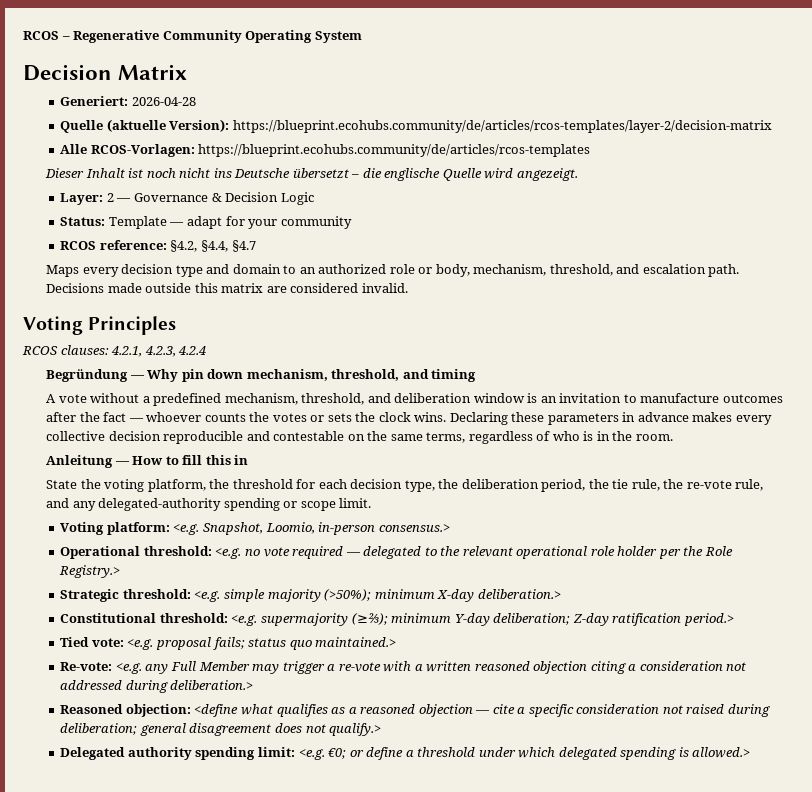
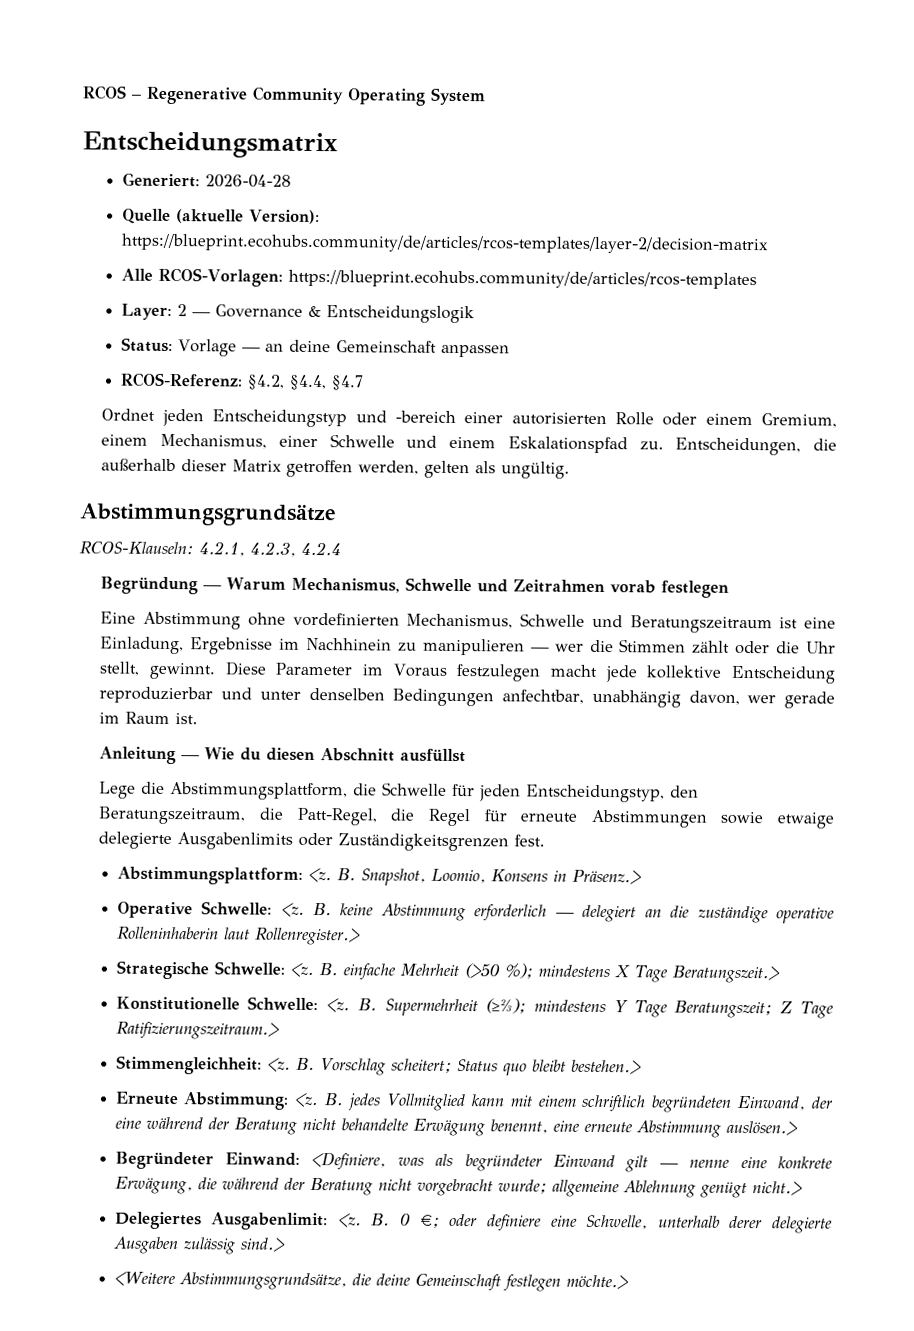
[23,64,188,81] Decision Matrix -> [82,131,338,159] Entscheidungsmatrix
[45,168,578,181] // Dieser Inhalt ist noch nicht ins Deutsche übersetzt – die englische Quelle wird angezeigt. -> (757, 279) none
[225,192,314,205] Decision Logic -> [325,305,475,324] Entscheidungslogik
[108,216,352,229] [60,240,256,252] [46,264,740,277] [46,283,408,293] [23,316,177,335] [22,345,109,355] Template — adapt for your community // RCOS reference: §4.2, §4.4, §4.7 // Maps every decision type and domain to an authorized role or body, mechanism, threshold, and escalation path. Decisions made outside this matrix are considered invalid. // Voting Principles // RCOS clauses: -> [177,339,510,358] [119,372,364,391] [101,408,837,428] [101,433,837,456] [101,458,571,479] [79,503,337,527] [79,541,194,556] Vorlage — an deine Gemeinschaft anpassen // RCOS-Referenz: §4.2, §4.4, §4.7 // Ordnet jeden Entscheidungstyp und -bereich einer autorisierten Rolle oder einem Gremium, einem Mechanismus, einer Schwelle und einem Eskalationspfad zu. Entscheidungen, die außerhalb dieser Matrix getroffen werden, gelten als ungültig. // Abstimmungsgrundsätze // RCOS-Klauseln:
[147,369,477,382] [46,393,783,406] [46,412,772,425] [46,431,673,444] [46,455,249,468] [46,479,764,492] [46,498,372,511] [60,522,450,535] [60,546,733,559] [59,565,121,578] [60,589,561,602] [60,613,734,626] [60,637,397,650] [60,661,747,674] [60,680,254,693] [60,704,770,717] [60,723,382,736] [60,747,751,760] Why pin down mechanism, threshold, and timing // A vote without a predefined mechanism, threshold, and deliberation window is an invitation to manufacture outcomes after the fact — whoever counts the votes or sets the clock wins. Declaring these parameters in advance makes every collective decision reproducible and contestable on the same terms, regardless of who is in the room. // Anleitung — How to fill this in // State the voting platform, the threshold for each decision type, the deliberation period, the tie rule, the re-vote rule, and any delegated-authority spending or scope limit. // Voting platform: <e.g. Snapshot, Loomio, in-person consensus.> // Operational threshold: <e.g. no vote required — delegated to the relevant operational role holder per the Role Registry.> // Strategic threshold: <e.g. simple majority (>50%); minimum X-day deliberation.> // Constitutional threshold: <e.g. supermajority (≥⅔); minimum Y-day deliberation; Z-day ratification period.> // Tied vote: <e.g. proposal fails; status quo maintained.> // Re-vote: <e.g. any Full Member may trigger a re-vote with a written reasoned objection citing a consideration not addressed during deliberation.> // Reasoned objection: <define what qualifies as a reasoned objection — cite a specific consideration not raised during deliberation; general disagreement does not qualify.> // Delegated authority spending limit: <e.g. €0; or define a threshold under which delegated spending is allowed.> -> [226,577,730,598] [100,611,836,634] [100,636,836,656] [99,661,837,684] [99,686,835,709] [99,711,199,725] [99,746,467,765] [99,781,700,803] [98,806,835,829] [98,831,546,852] [116,866,642,886] [116,901,835,924] [116,926,361,946] [115,960,780,984] [115,996,835,1019] [115,1021,280,1040] [115,1055,642,1076] [114,1091,833,1113] [114,1116,798,1138] [114,1151,834,1173] [114,1176,803,1199] [114,1211,833,1234] [112,1236,286,1255] [113,1271,629,1292] Warum Mechanismus, Schwelle und Zeitrahmen vorab festlegen // Eine Abstimmung ohne vordefinierten Mechanismus, Schwelle und Beratungszeitraum ist eine Einladung, Ergebnisse im Nachhinein zu manipulieren — wer die Stimmen zählt oder die Uhr stellt, gewinnt. Diese Parameter im Voraus festzulegen macht jede kollektive Entscheidung reproduzierbar und unter denselben Bedingungen anfechtbar, unabhängig davon, wer gerade im Raum ist. // Anleitung — Wie du diesen Abschnitt ausfüllst // Lege die Abstimmungsplattform, die Schwelle für jeden Entscheidungstyp, den Beratungszeitraum, die Patt-Regel, die Regel für erneute Abstimmungen sowie etwaige delegierte Ausgabenlimits oder Zuständigkeitsgrenzen fest. // Abstimmungsplattform: <z. B. Snapshot, Loomio, Konsens in Präsenz.> // Operative Schwelle: <z. B. keine Abstimmung erforderlich — delegiert an die zuständige operative Rolleninhaberin laut Rollenregister.> // Strategische Schwelle: <z. B. einfache Mehrheit (>50 %); mindestens X Tage Beratungszeit.> // Konstitutionelle Schwelle: <z. B. Supermehrheit (≥⅔); mindestens Y Tage Beratungszeit; Z Tage Ratifizierungszeitraum.> // Stimmengleichheit: <z. B. Vorschlag scheitert; Status quo bleibt bestehen.> // Erneute Abstimmung: <z. B. jedes Vollmitglied kann mit einem schriftlich begründeten Einwand, der eine während der Beratung nicht behandelte Erwägung benennt, eine erneute Abstimmung auslösen.> // Begründeter Einwand: <Definiere, was als begründeter Einwand gilt — nenne eine konkrete Erwägung, die während der Beratung nicht vorgebracht wurde; allgemeine Ablehnung genügt nicht.> // Delegiertes Ausgabenlimit: <z. B. 0 €; oder definiere eine Schwelle, unterhalb derer delegierte Ausgaben zulässig sind.> // <Weitere Abstimmungsgrundsätze, die deine Gemeinschaft festlegen möchte.>

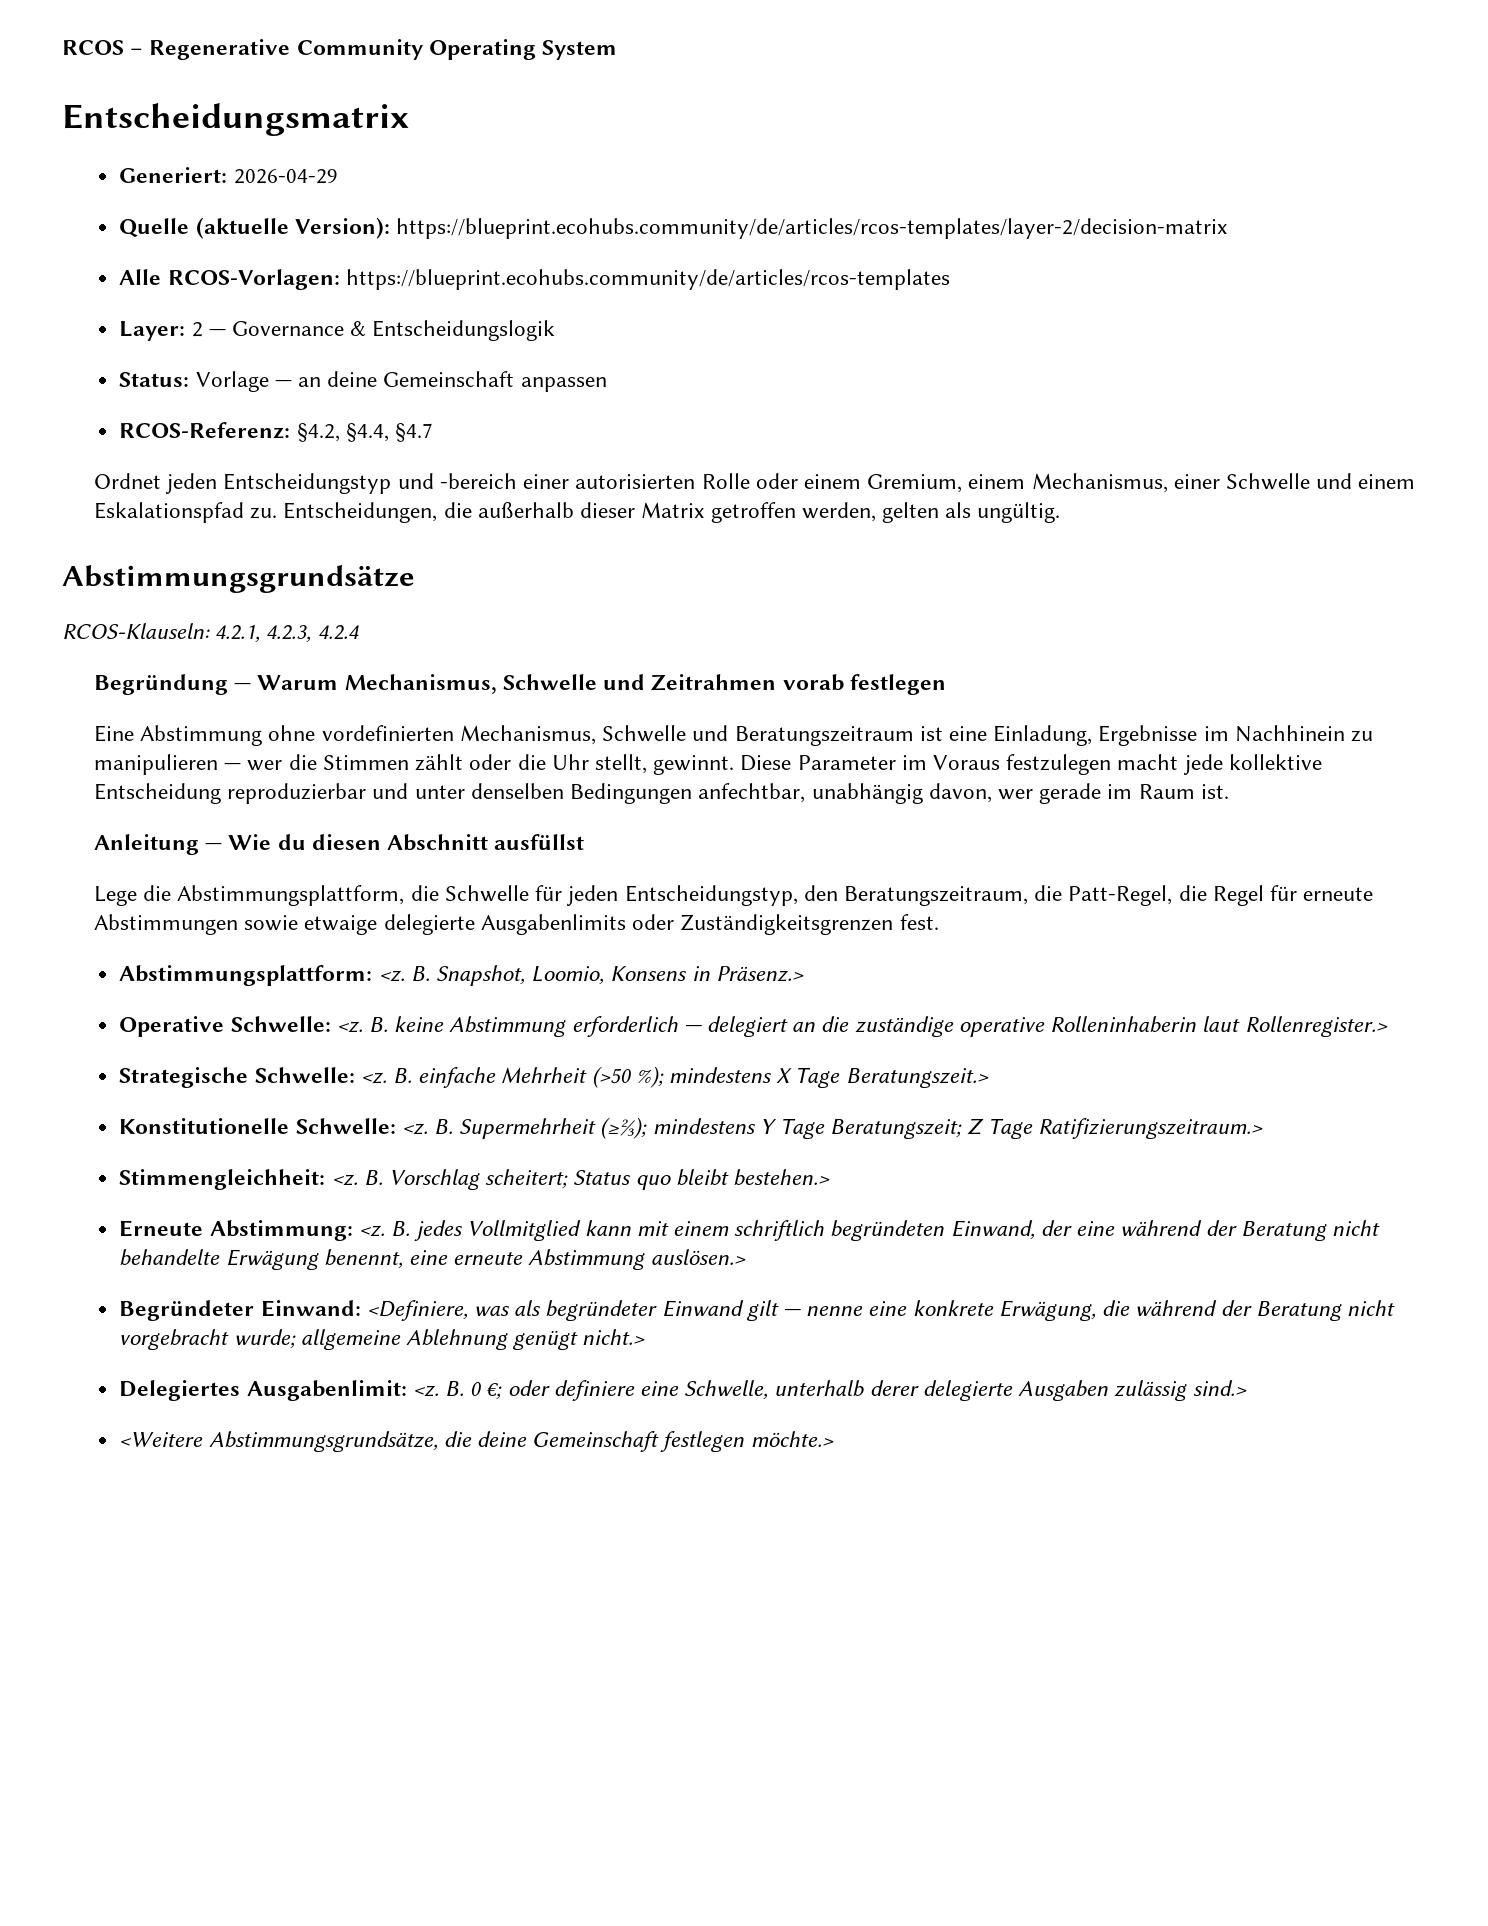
[204,174,291,188] 2026-04-28 -> [233,169,338,184] 2026-04-29

